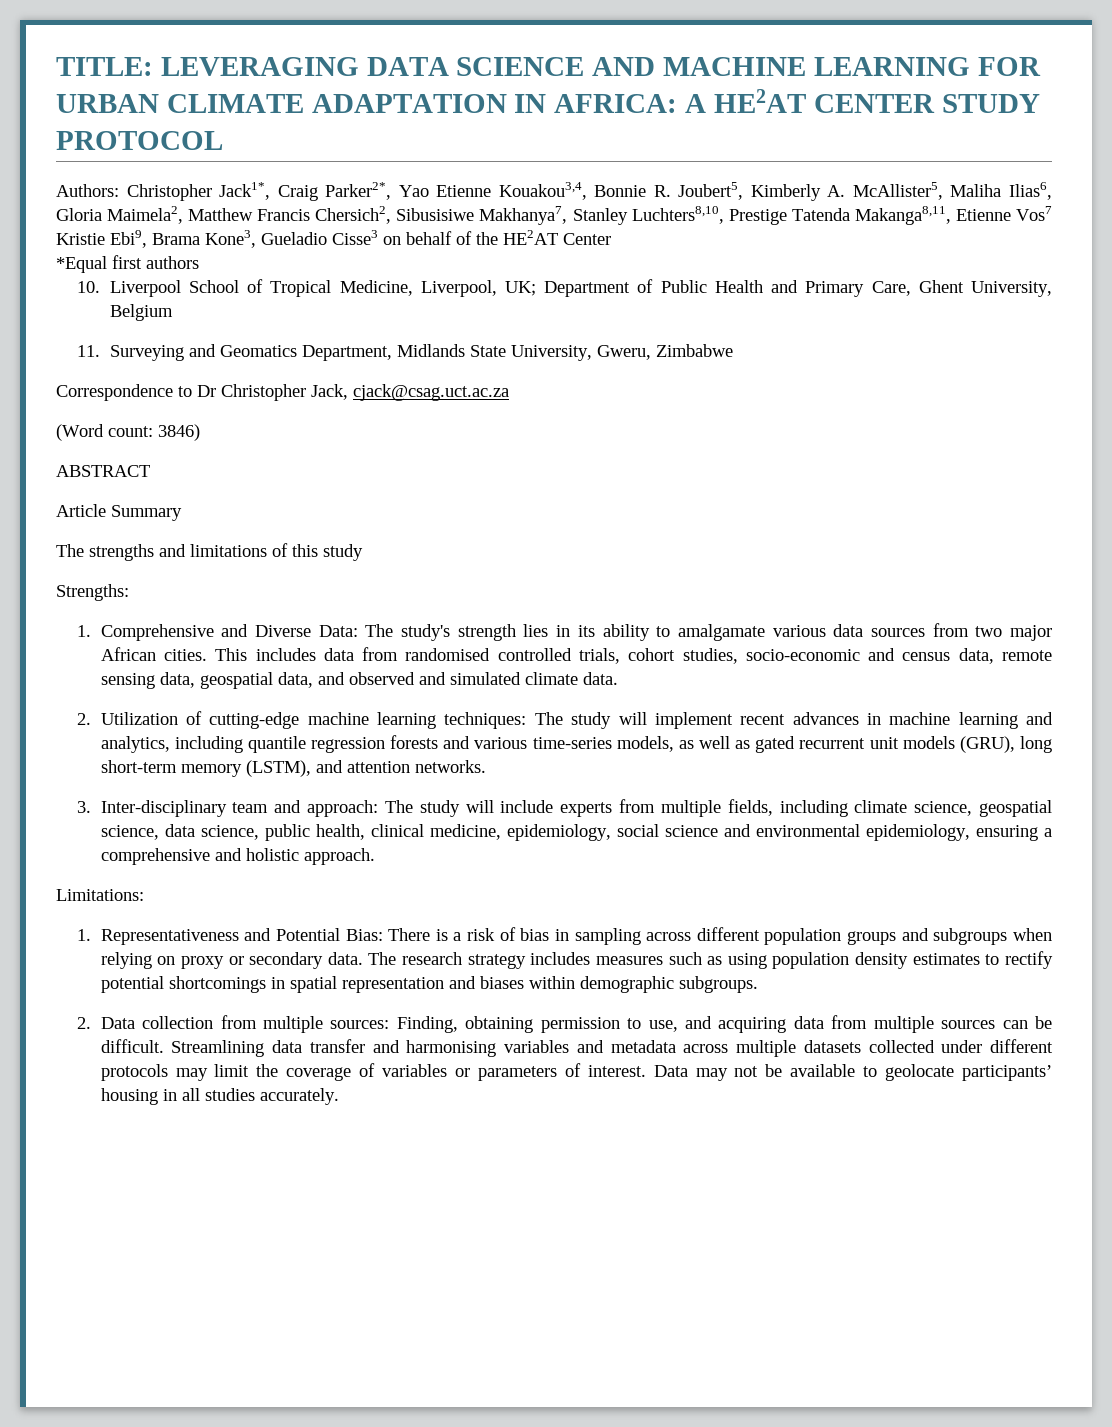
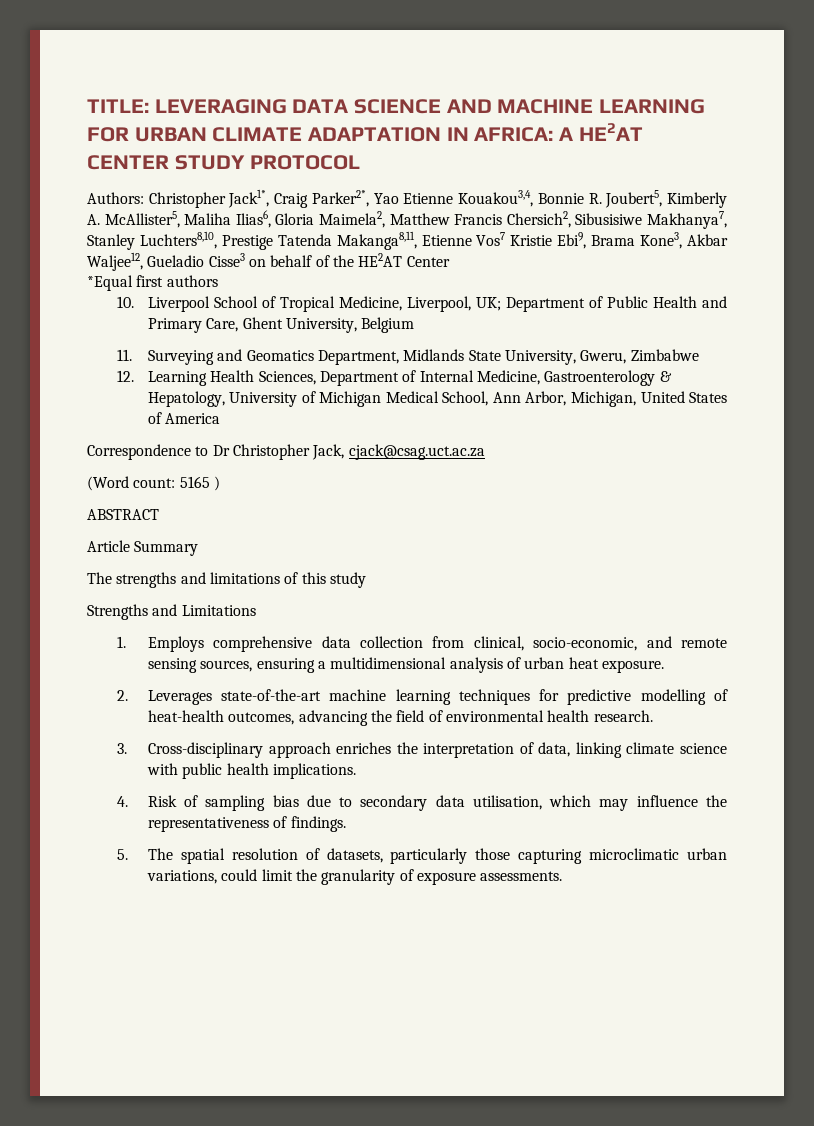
(256, 239) none -> [687,234,728,246] [87,252,143,271] Akbar Waljee12,
(733, 350) none -> [117,370,672,386] [147,391,728,407] [147,412,221,424] // 12. Learning Health Sciences, Department of Internal Medicine, Gastroenterology & Hepatology, University of Michigan Medical School, Ann Arbor, Michigan, United States of America
[158,424,200,441] 3846) -> [179,476,220,491] 5165 )
[56,584,129,601] [77,623,1053,641] [100,647,1052,664] [100,672,618,689] [77,711,1053,729] [100,735,1052,753] [100,760,486,777] [77,799,1053,817] [100,824,1052,841] [100,848,375,865] [56,889,144,901] [77,927,1053,945] [100,951,1054,969] [100,976,758,993] [77,1015,1052,1033] [100,1039,1054,1057] [100,1063,1052,1081] [100,1088,339,1105] Strengths: // 1. Comprehensive and Diverse Data: The study's strength lies in its ability to amalgamate various data sources from two major African cities. This includes data from randomised controlled trials, cohort studies, socio-economic and census data, remote sensing data, geospatial data, and observed and simulated climate data. // 2. Utilization of cutting-edge machine learning techniques: The study will implement recent advances in machine learning and analytics, including quantile regression forests and various time-series models, as well as gated recurrent unit models (GRU), long short-term memory (LSTM), and attention networks. // 3. Inter-disciplinary team and approach: The study will include experts from multiple fields, including climate science, geospatial science, data science, public health, clinical medicine, epidemiology, social science and environmental epidemiology, ensuring a comprehensive and holistic approach. // Limitations: // 1. Representativeness and Potential Bias: There is a risk of bias in sampling across different population groups and subgroups when relying on proxy or secondary data. The research strategy includes measures such as using population density estimates to rectify potential shortcomings in spatial representation and biases within demographic subgroups. // 2. Data collection from multiple sources: Finding, obtaining permission to use, and acquiring data from multiple sources can be difficult. Streamlining data transfer and harmonising variables and metadata across multiple datasets collected under different protocols may limit the coverage of variables or parameters of interest. Data may not be available to geolocate participants’ housing in all studies accurately. -> [87,604,256,620] [117,636,728,652] [147,657,664,673] [117,689,729,705] [147,710,653,726] [117,742,728,758] [146,763,356,779] [117,795,727,811] [147,816,346,832] [117,848,727,864] [146,869,563,885] Strengths and Limitations // 1. Employs comprehensive data collection from clinical, socio-economic, and remote sensing sources, ensuring a multidimensional analysis of urban heat exposure. // 2. Leverages state-of-the-art machine learning techniques for predictive modelling of heat-health outcomes, advancing the field of environmental health research. // 3. Cross-disciplinary approach enriches the interpretation of data, linking climate science with public health implications. // 4. Risk of sampling bias due to secondary data utilisation, which may influence the representativeness of findings. // 5. The spatial resolution of datasets, particularly those capturing microclimatic urban variations, could limit the granularity of exposure assessments.

